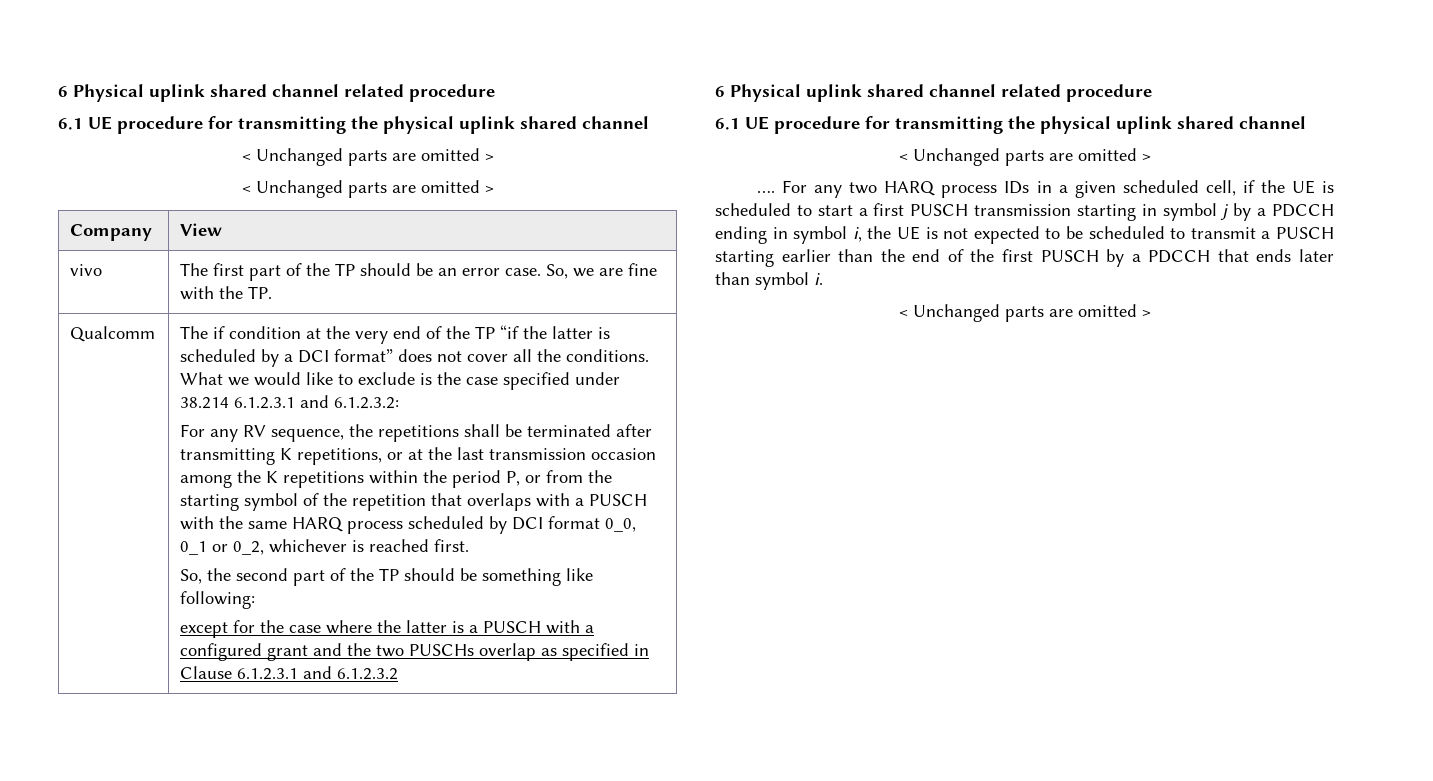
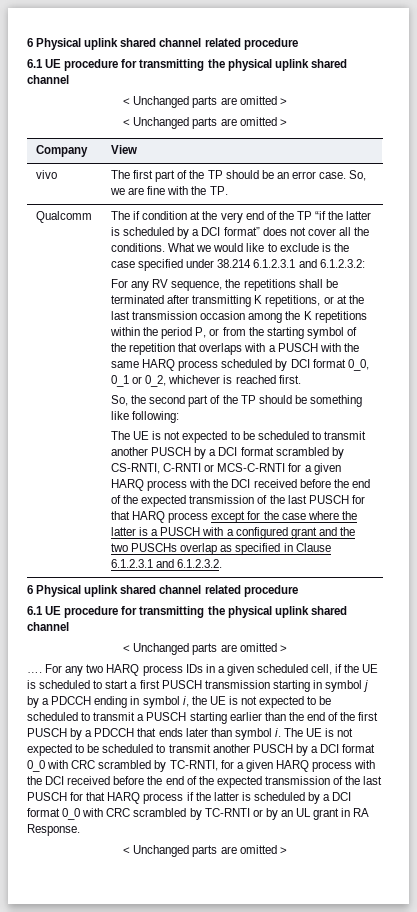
(256, 600) none -> [111,431,366,443] [111,447,344,459] [111,463,341,475] [111,479,370,491] [111,495,365,507] [111,511,209,523] The UE is not expected to be scheduled to transmit another PUSCH by a DCI format scrambled by CS-RNTI, C-RNTI or MCS-C-RNTI for a given HARQ process with the DCI received before the end of the expected transmission of the last PUSCH for that HARQ process
[337,668,399,680] 6.1.2.3.2 -> [177,559,223,568] 6.1.2.3.2.
(823, 279) none -> [284,728,354,737] [27,744,376,756] [27,760,376,772] [27,776,383,788] [27,792,352,804] [27,808,370,820] [27,824,80,836] The UE is not expected to be scheduled to transmit another PUSCH by a DCI format 0_0 with CRC scrambled by TC-RNTI, for a given HARQ process with the DCI received before the end of the expected transmission of the last PUSCH for that HARQ process if the latter is scheduled by a DCI format 0_0 with CRC scrambled by TC-RNTI or by an UL grant in RA Response.

